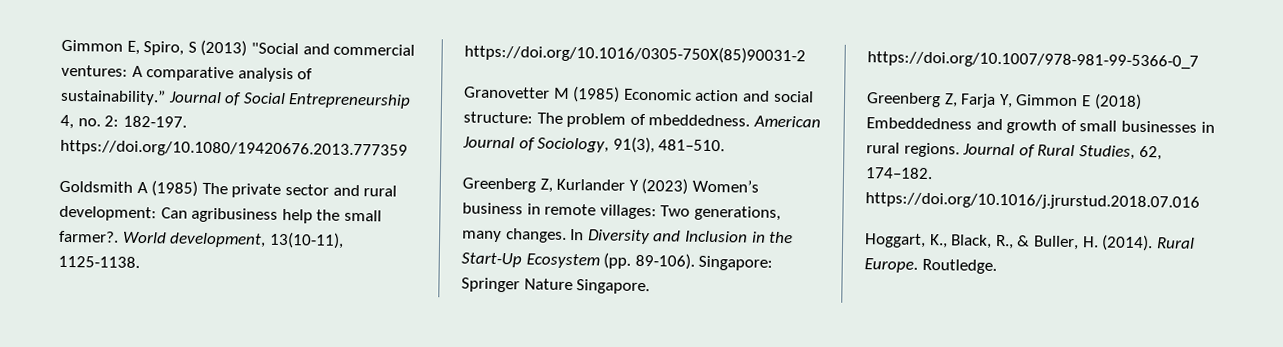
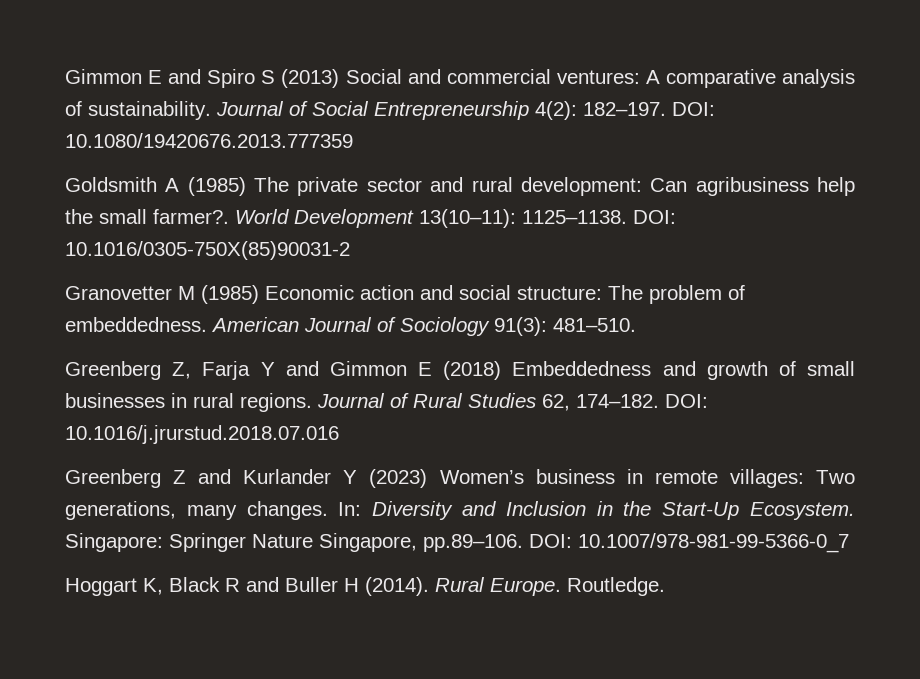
[61,39,185,56] Gimmon E, Spiro, -> [65,69,256,88] Gimmon E and Spiro
[250,42,299,55] "Social -> [345,69,402,84] Social
[60,88,166,106] sustainability.” -> [88,101,211,120] sustainability.
[60,114,187,130] [60,139,408,159] 4, no. 2: 182-197. https://doi.org/10.1080/19420676.2013.777359 -> [535,101,715,120] [65,133,353,148] 4(2): 182–197. DOI: 10.1080/19420676.2013.777359
[169,231,344,249] [58,255,140,269] [464,43,806,65] development, 13(10-11), 1125-1138. https://doi.org/10.1016/0305-750X(85)90031-2 -> [294,209,676,228] [65,241,350,260] Development 13(10–11): 1125–1138. DOI: 10.1016/0305-750X(85)90031-2
[648,114,751,127] mbeddedness. -> [65,317,207,332] embeddedness.
[537,136,655,154] Sociology, 91(3), -> [400,317,547,336] Sociology 91(3):
[556,178,759,195] [462,202,781,221] [462,228,794,245] [461,252,774,271] [461,277,651,295] [867,51,1199,70] [866,92,1013,109] Kurlander Y (2023) Women’s business in remote villages: Two generations, many changes. In Diversity and Inclusion in the Start-Up Ecosystem (pp. 89-106). Singapore: Springer Nature Singapore. https://doi.org/10.1007/978-981-99-5366-0_7 // Greenberg Z, Farja Y, -> [202,361,319,380] Farja Y and
[1078,145,1135,160] Studies, -> [468,393,536,408] Studies
[865,192,1200,211] [864,233,1099,251] https://doi.org/10.1016/j.jrurstud.2018.07.016 // Hoggart, K., Black, R., & Buller, H. -> [665,394,708,408] [65,425,339,444] [65,469,855,488] [65,501,855,520] [65,533,849,553] [65,577,359,596] DOI: 10.1016/j.jrurstud.2018.07.016 // Greenberg Z and Kurlander Y (2023) Women’s business in remote villages: Two generations, many changes. In: Diversity and Inclusion in the Start-Up Ecosystem. Singapore: Springer Nature Singapore, pp.89–106. DOI: 10.1007/978-981-99-5366-0_7 // Hoggart K, Black R and Buller H

